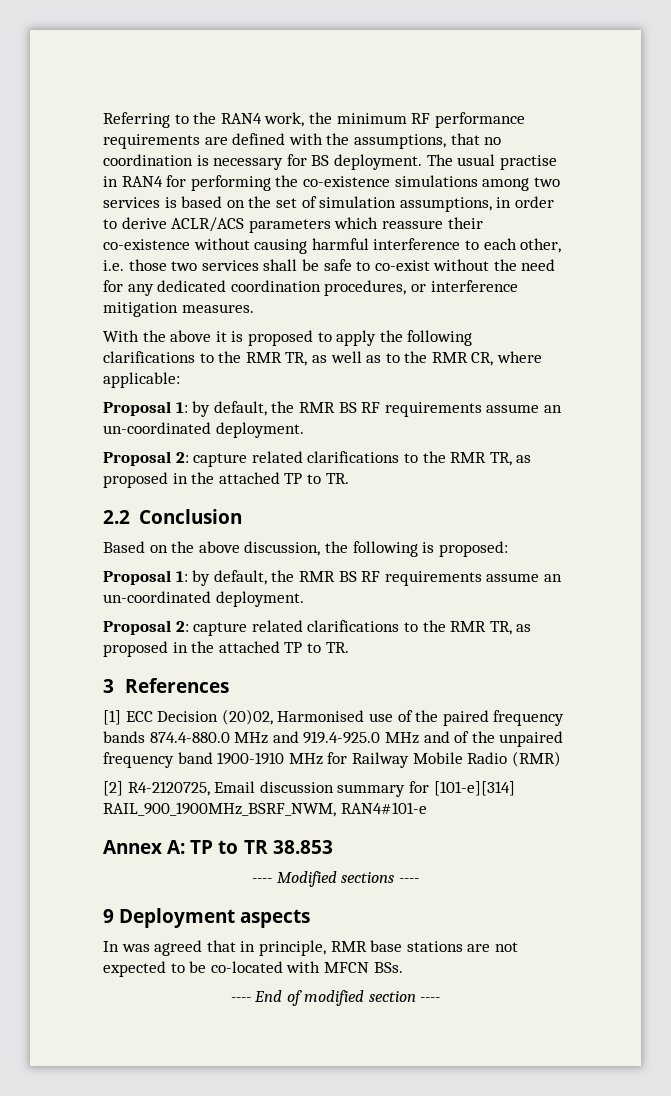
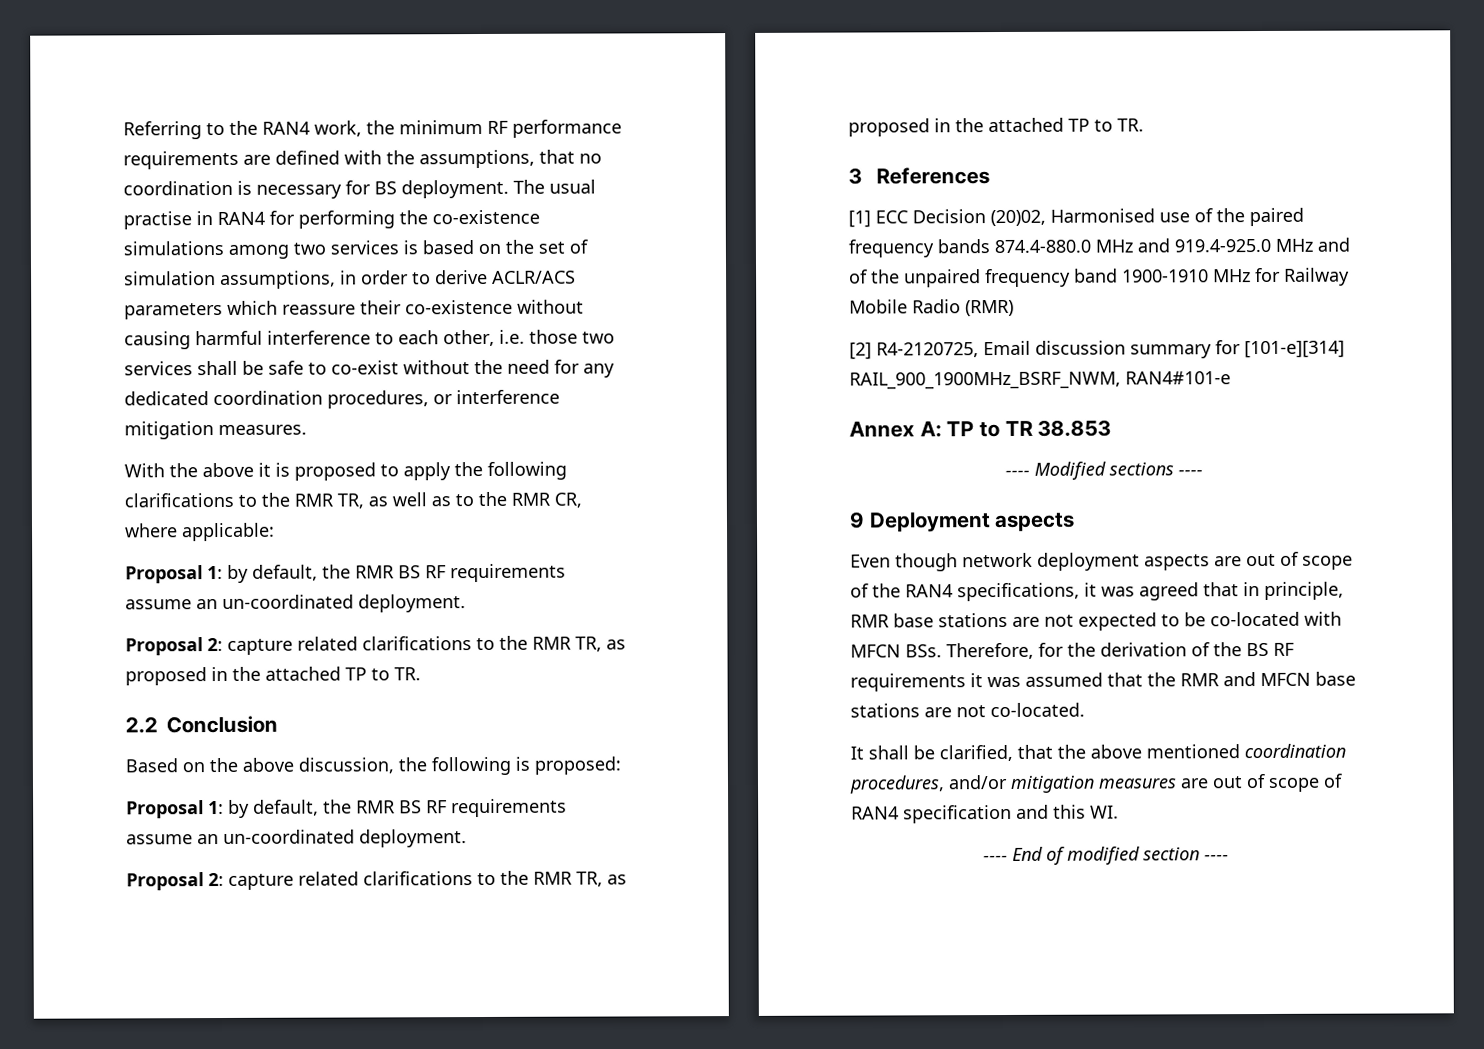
[103,941,119,952] In -> [850,551,1353,572] [850,582,1097,602] Even though network deployment aspects are out of scope of the RAN4 specifications, it
(403, 967) none -> [946,642,1294,660] [850,671,1356,692] [850,702,1085,718] [850,743,1346,762] [849,773,1343,794] [851,804,1119,824] Therefore, for the derivation of the BS RF requirements it was assumed that the RMR and MFCN base stations are not co-located. // It shall be clarified, that the above mentioned coordination procedures, and/or mitigation measures are out of scope of RAN4 specification and this WI.

